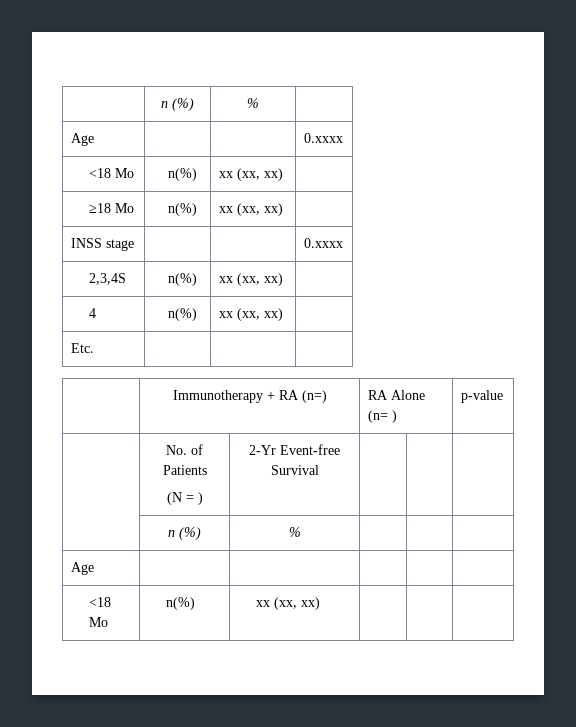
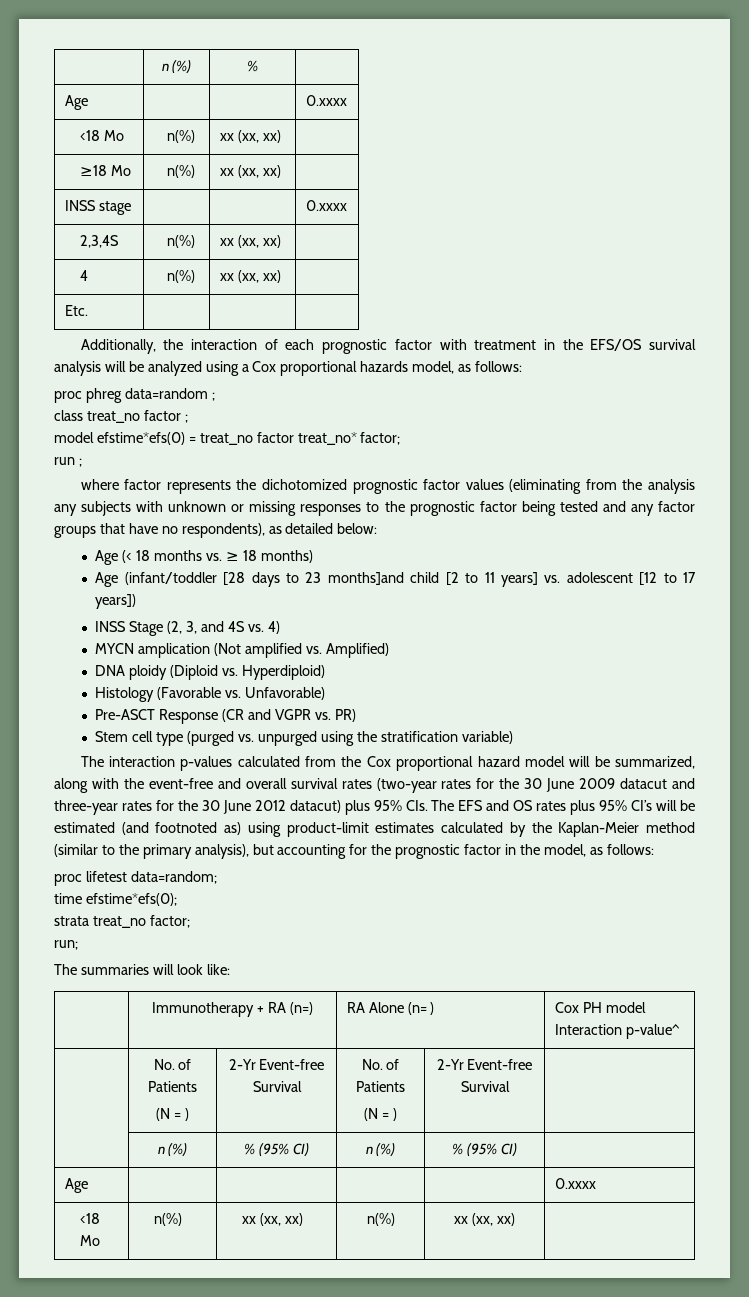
(94, 348) none -> [80,339,696,354] [54,361,523,376] [54,388,215,403] [54,410,188,423] [54,432,401,445] [54,457,82,467] [80,479,695,494] [54,501,696,516] [54,523,378,538] [95,550,313,565] [95,572,696,587] [95,594,137,609] [95,621,280,636] [95,643,390,658] [95,665,326,680] [95,687,326,702] [95,709,356,724] [95,731,513,746] [80,756,695,771] [54,778,695,793] [54,800,695,815] [54,822,696,837] [54,844,654,859] [54,871,217,886] [54,893,177,906] [54,915,190,928] [54,940,78,950] [54,964,230,975] // Additionally, the interaction of each prognostic factor with treatment in the EFS/OS survival analysis will be analyzed using a Cox proportional hazards model, as follows: // proc phreg data=random ; // class treat_no factor ; // model efstime*efs(0) = treat_no factor treat_no* factor; // run ; // where factor represents the dichotomized prognostic factor values (eliminating from the analysis any subjects with unknown or missing responses to the prognostic factor being tested and any factor groups that have no respondents), as detailed below: // Age (< 18 months vs. ≥ 18 months) // Age (infant/toddler [28 days to 23 months]and child [2 to 11 years] vs. adolescent [12 to 17 years]) // INSS Stage (2, 3, and 4S vs. 4) // MYCN amplication (Not amplified vs. Amplified) // DNA ploidy (Diploid vs. Hyperdiploid) // Histology (Favorable vs. Unfavorable) // Pre-ASCT Response (CR and VGPR vs. PR) // Stem cell type (purged vs. unpurged using the stratification variable) // The interaction p-values calculated from the Cox proportional hazard model will be summarized, along with the event-free and overall survival rates (two-year rates for the 30 June 2009 datacut and three-year rates for the 30 June 2012 datacut) plus 95% CIs. The EFS and OS rates plus 95% CI’s will be estimated (and footnoted as) using product-limit estimates calculated by the Kaplan-Meier method (similar to the primary analysis), but accounting for the prognostic factor in the model, as follows: // proc lifetest data=random; // time efstime*efs(0); // strata treat_no factor; // run; // The summaries will look like:
[460,390,503,403] [166,444,203,455] [162,465,207,475] [166,492,203,505] [249,444,340,455] [270,465,319,475] [168,527,201,540] [288,527,301,537] p-value // | No. of Patients // (N = ) | 2-Yr Event-free Survival | | | // | n (%) | % | | -> [554,1002,646,1013] [554,1024,679,1039] [153,1059,192,1070] [148,1081,197,1092] [156,1108,189,1121] [228,1059,325,1070] [252,1081,302,1092] [361,1059,400,1070] [356,1081,405,1092] [364,1108,397,1121] [436,1059,533,1070] [460,1081,510,1092] [157,1143,188,1156] [244,1143,309,1156] [365,1143,396,1156] [452,1143,517,1156] Cox PH model Interaction p-value^ // | No. of Patients // (N = ) | 2-Yr Event-free Survival | No. of Patients // (N = ) | 2-Yr Event-free Survival | // | n (%) | % (95% CI) | n (%) | % (95% CI)
[88,597,111,607] [88,617,108,627] [166,597,196,610] [256,597,321,610] // <18 Mo | n(%) | xx (xx, xx) | | -> [554,1178,596,1189] [79,1213,100,1224] [79,1235,100,1246] [153,1213,182,1226] [241,1213,303,1226] [366,1213,395,1226] [454,1213,515,1226] 0.xxxx // <18 Mo | n(%) | xx (xx, xx) | n(%) | xx (xx, xx)

